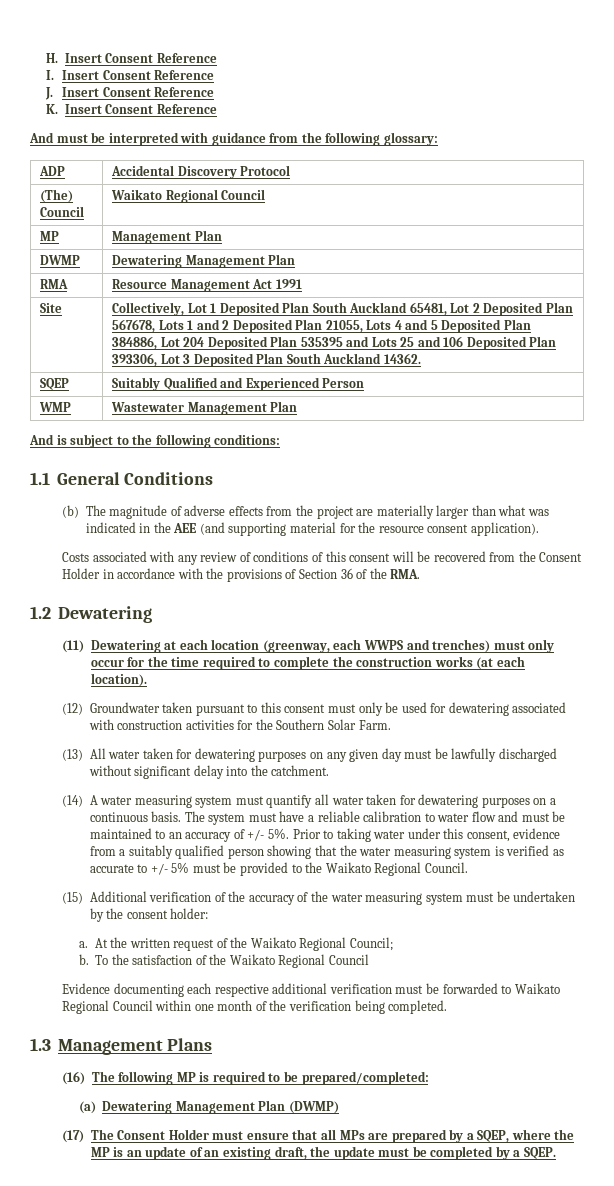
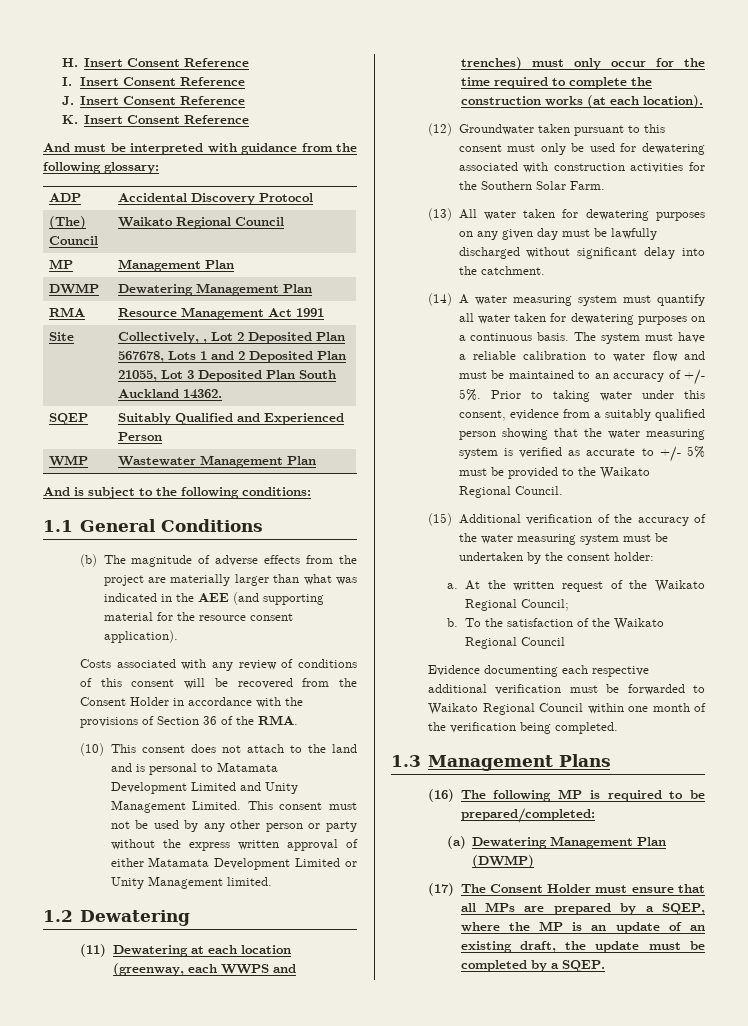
[187,302,447,316] Lot 1 Deposited Plan South Auckland 65481, -> [203,339,208,344] ,
[366,319,531,333] [112,336,557,350] [112,353,158,367] Lots 4 and 5 Deposited Plan 384886, Lot 204 Deposited Plan 535395 and Lots 25 and 106 Deposited Plan 393306, -> (158, 376) none
(421, 574) none -> [80,743,357,756] [110,762,278,775] [110,782,298,794] [110,800,358,813] [110,820,357,832] [110,839,358,851] [110,857,357,870] [110,876,272,889] // (10) This consent does not attach to the land and is personal to Matamata Development Limited and Unity Management Limited. This consent must not be used by any other person or party without the express written approval of either Matamata Development Limited or Unity Management limited.

